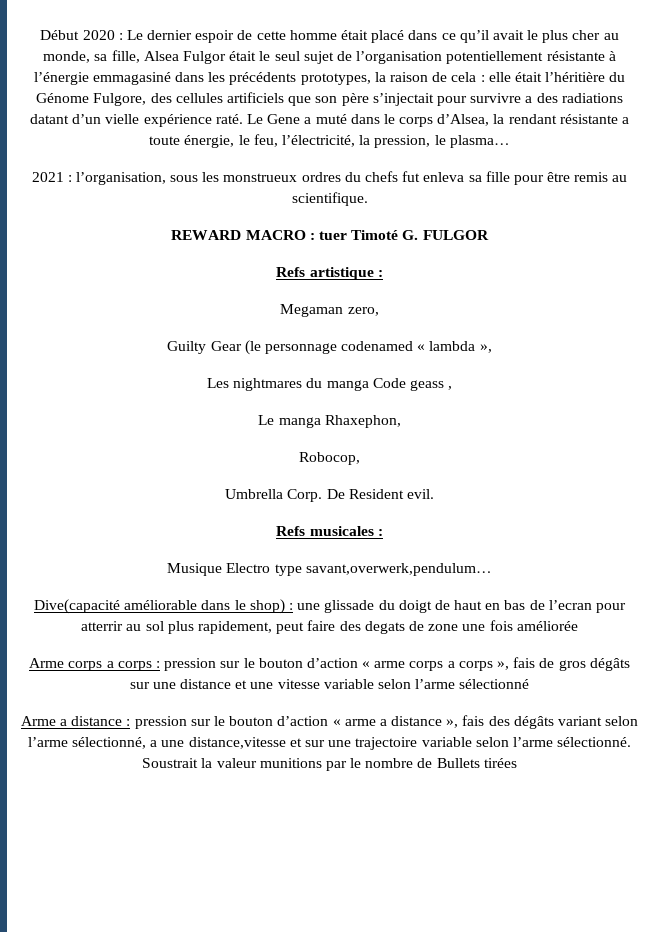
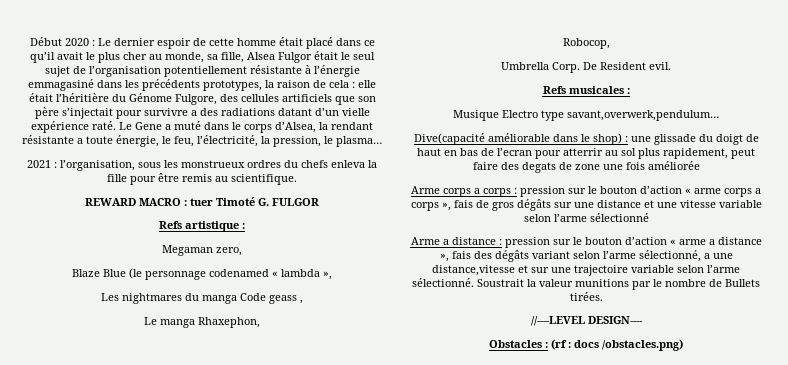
[402,171,482,182] fut enleva sa -> [331,160,377,168] enleva la
[167,341,242,354] Guilty Gear -> [72,269,126,277] Blaze Blue
[483,758,517,768] tirées -> [569,292,603,301] [530,316,643,326] [489,339,683,351] tirées. // //----LEVEL DESIGN---- // Obstacles : (rf : docs /obstacles.png)

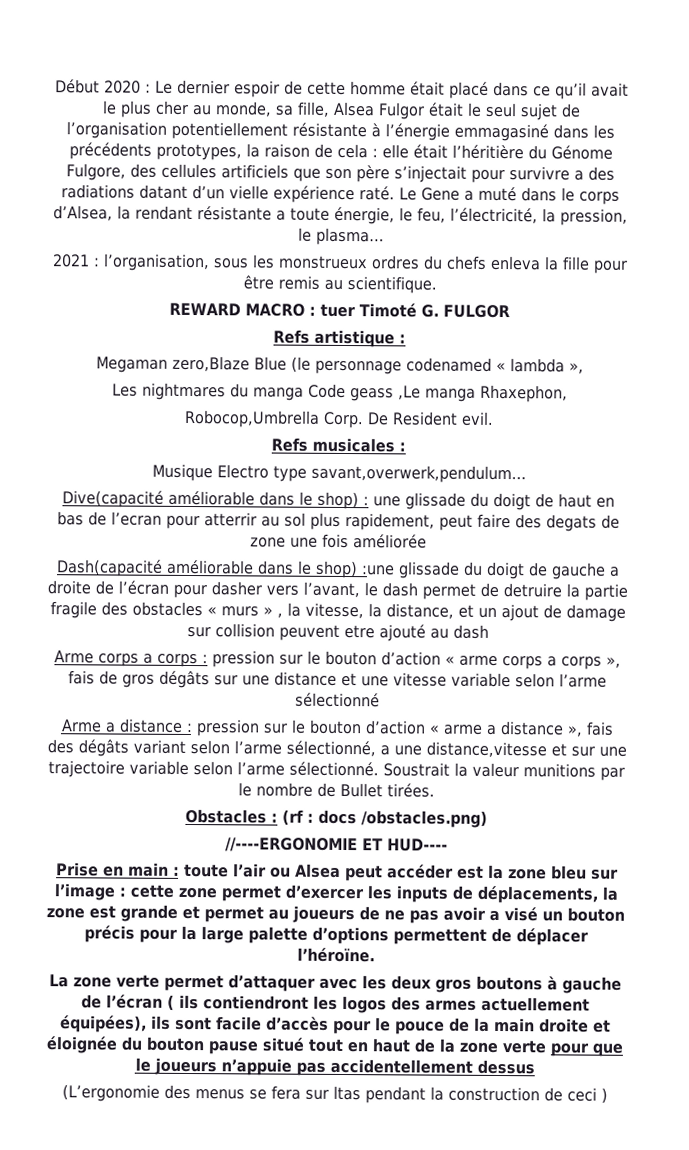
[216,247,242,256] [72,269,100,277] zero, // Blaze -> [171,355,250,372] zero,Blaze
[300,300,303,304] [144,317,157,325] , // Le -> [397,385,421,400] ,Le
[562,38,610,49] [501,62,549,70] Robocop, // Umbrella -> [184,409,320,428] Robocop,Umbrella
(700, 165) none -> [56,559,620,580] [47,580,628,601] [49,601,626,622] [186,623,489,642] // Dash(capacité améliorable dans le shop) :une glissade du doigt de gauche a droite de l’écran pour dasher vers l’avant, le dash permet de detruire la partie fragile des obstacles « murs » , la vitesse, la distance, et un ajout de damage sur collision peuvent etre ajouté au dash
[725,279,760,287] Bullets -> [340,782,383,798] Bullet
[530,316,643,326] // //----LEVEL DESIGN---- -> (435, 790) none
(683, 345) none -> [225,837,448,853] [55,862,619,882] [53,883,618,904] [46,904,625,924] [83,925,589,946] [296,947,375,963] [49,974,622,994] [81,994,590,1014] [60,1015,611,1035] [46,1036,623,1057] [134,1057,535,1076] [61,1084,608,1104] // //----ERGONOMIE ET HUD---- // Prise en main : toute l’air ou Alsea peut accéder est la zone bleu sur l’image : cette zone permet d’exercer les inputs de déplacements, la zone est grande et permet au joueurs de ne pas avoir a visé un bouton précis pour la large palette d’options permettent de déplacer l’héroïne. // La zone verte permet d’attaquer avec les deux gros boutons à gauche de l’écran ( ils contiendront les logos des armes actuellement équipées), ils sont facile d’accès pour le pouce de la main droite et éloignée du bouton pause situé tout en haut de la zone verte pour que le joueurs n’appuie pas accidentellement dessus // (L’ergonomie des menus se fera sur ltas pendant la construction de ceci )

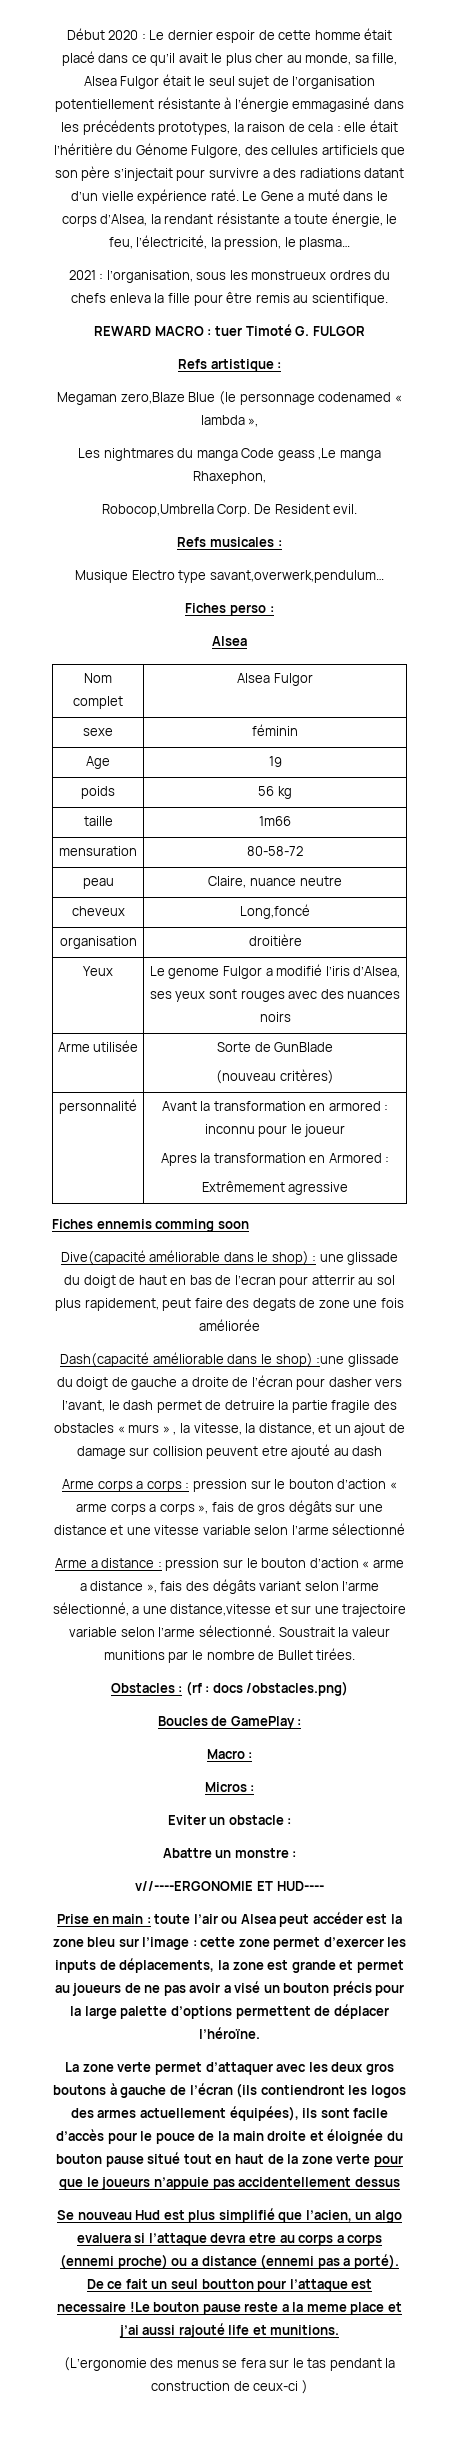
(526, 474) none -> [185,603,274,616] [212,636,247,646] [84,673,112,683] [73,696,123,709] [237,673,313,686] [83,728,113,736] [252,724,298,736] [86,756,110,769] [268,756,282,767] [81,786,115,799] [258,786,292,799] [83,816,113,826] [259,816,291,826] [59,846,137,856] [247,846,303,856] [82,878,114,889] [208,876,342,888] [71,906,125,916] [240,904,310,919] [59,936,137,949] [248,934,302,946] [83,966,113,976] [149,964,401,979] [149,989,401,1002] [259,1012,291,1022] [57,1040,139,1052] [216,1042,334,1052] [216,1069,334,1084] [59,1099,137,1114] [161,1101,389,1111] [204,1124,346,1137] [160,1153,390,1166] [201,1181,349,1195] [52,1219,249,1232] // Fiches perso : // Alsea // Nom complet | Alsea Fulgor // sexe | féminin // Age | 19 // poids | 56 kg // taille | 1m66 // mensuration | 80-58-72 // peau | Claire, nuance neutre // cheveux | Long,foncé // organisation | droitière // Yeux | Le genome Fulgor a modifié l’iris d’Alsea, ses yeux sont rouges avec des nuances noirs // Arme utilisée | Sorte de GunBlade // (nouveau critères) // personnalité | Avant la transformation en armored : inconnu pour le joueur // Apres la transformation en Armored : // Extrêmement agressive // Fiches ennemis comming soon
[225,837,358,853] //----ERGONOMIE -> [157,1716,302,1729] [206,1749,253,1759] [204,1782,255,1792] [167,1815,292,1825] [162,1848,297,1858] [135,1881,254,1891] Boucles de GamePlay : // Macro : // Micros : // Eviter un obstacle : // Abattre un monstre : // v//----ERGONOMIE
[167,994,199,1011] ( ils -> [236,2083,258,2098] (ils
(535, 1067) none -> [57,2208,402,2223] [76,2233,383,2246] [60,2254,399,2269] [86,2279,373,2292] [57,2302,402,2315] [118,2323,340,2338] // Se nouveau Hud est plus simplifié que l’acien, un algo evaluera si l’attaque devra etre au corps a corps (ennemi proche) ou a distance (ennemi pas a porté). De ce fait un seul boutton pour l’attaque est necessaire !Le bouton pause reste a la meme place et j’ai aussi rajouté life et munitions.
[332,1085,361,1101] ltas -> [292,2358,327,2368] le tas
[566,1087,597,1102] ceci -> [253,2381,299,2391] ceux-ci

